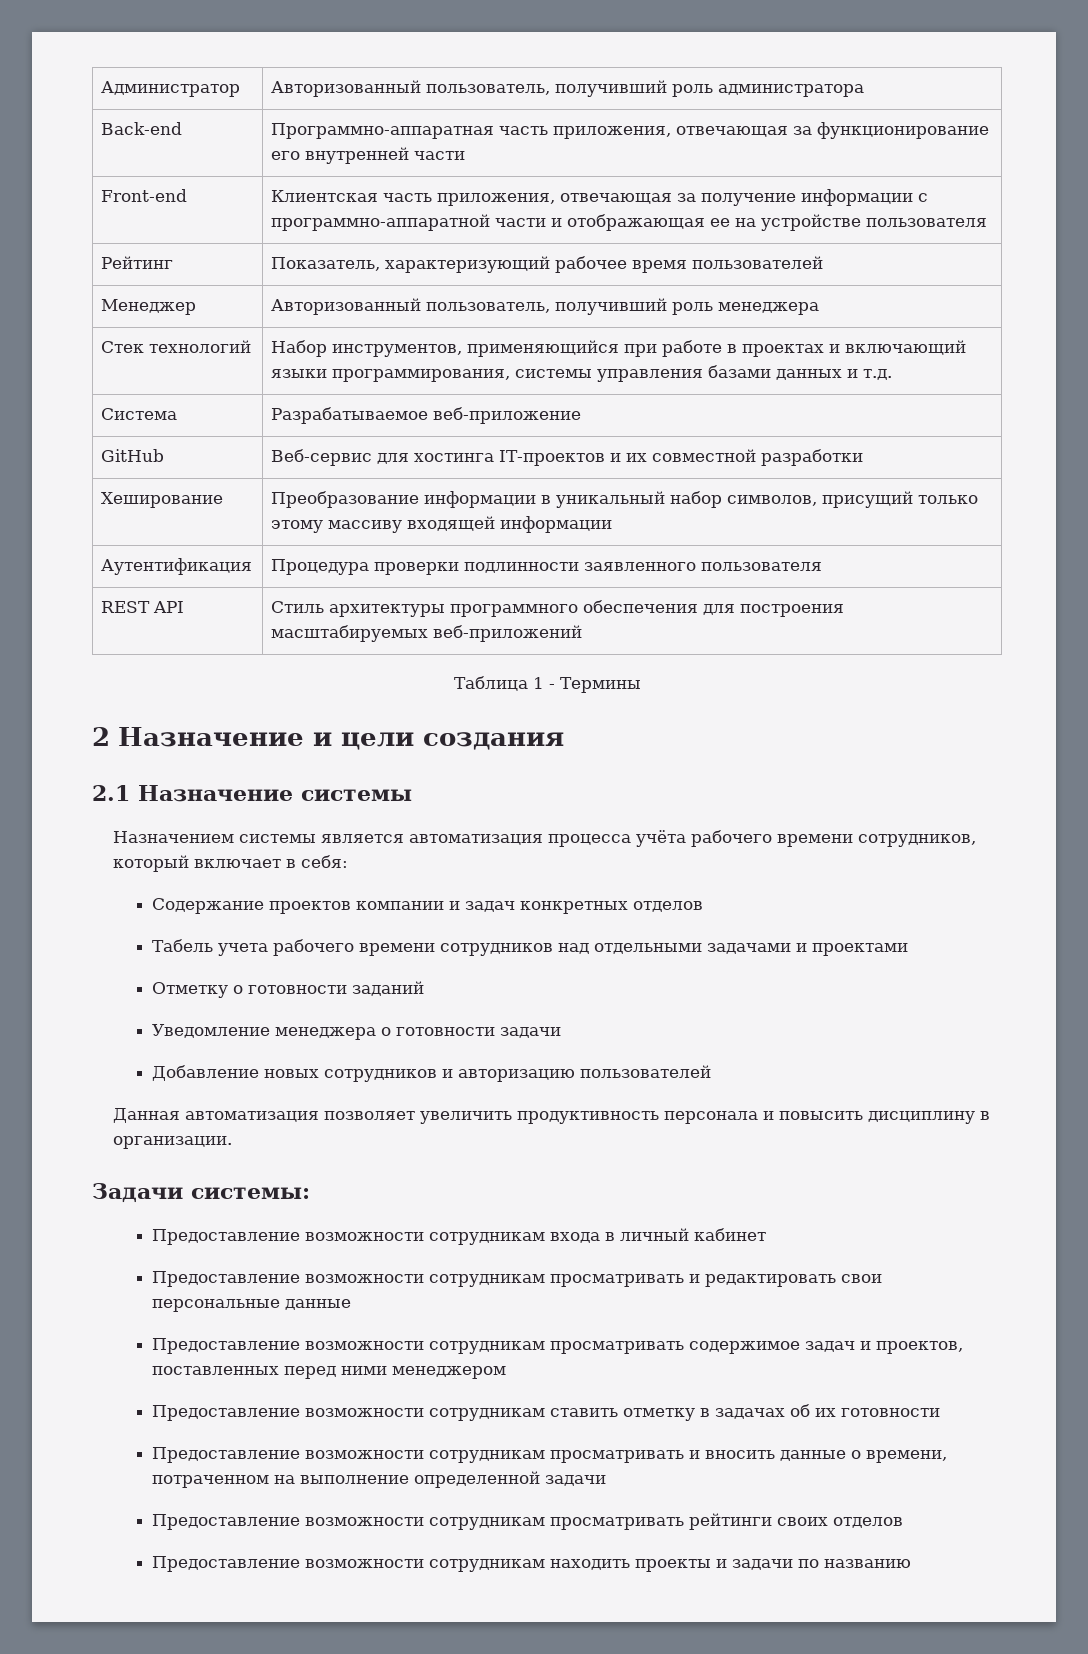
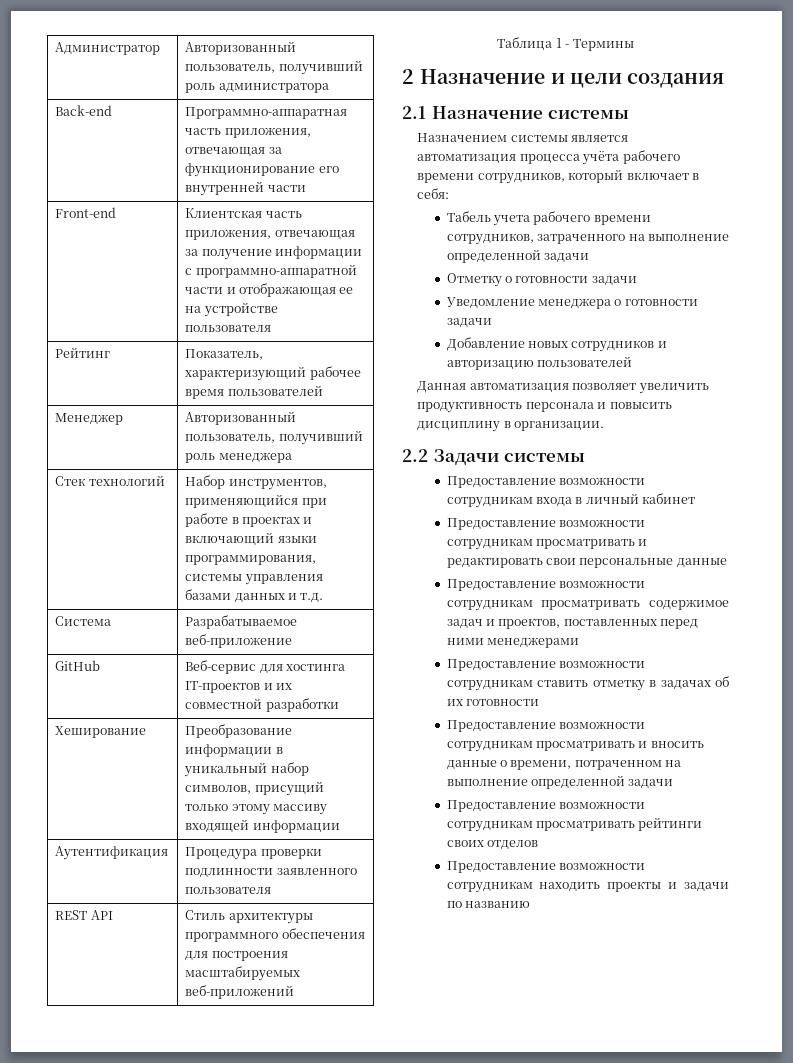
[152,898,704,914] [152,939,909,956] Содержание проектов компании и задач конкретных отделов // Табель учета рабочего времени сотрудников над отдельными задачами и проектами -> [446,211,651,226] [446,233,729,245] [446,249,589,263] Табель учета рабочего времени сотрудников, затраченного на выполнение определенной задачи
[352,981,425,996] заданий -> [591,276,637,286] задачи
[92,1183,310,1203] Задачи системы: -> [402,449,585,466] 2.2 Задачи системы
[392,1366,507,1379] менеджером -> [486,637,579,648] менеджерами

